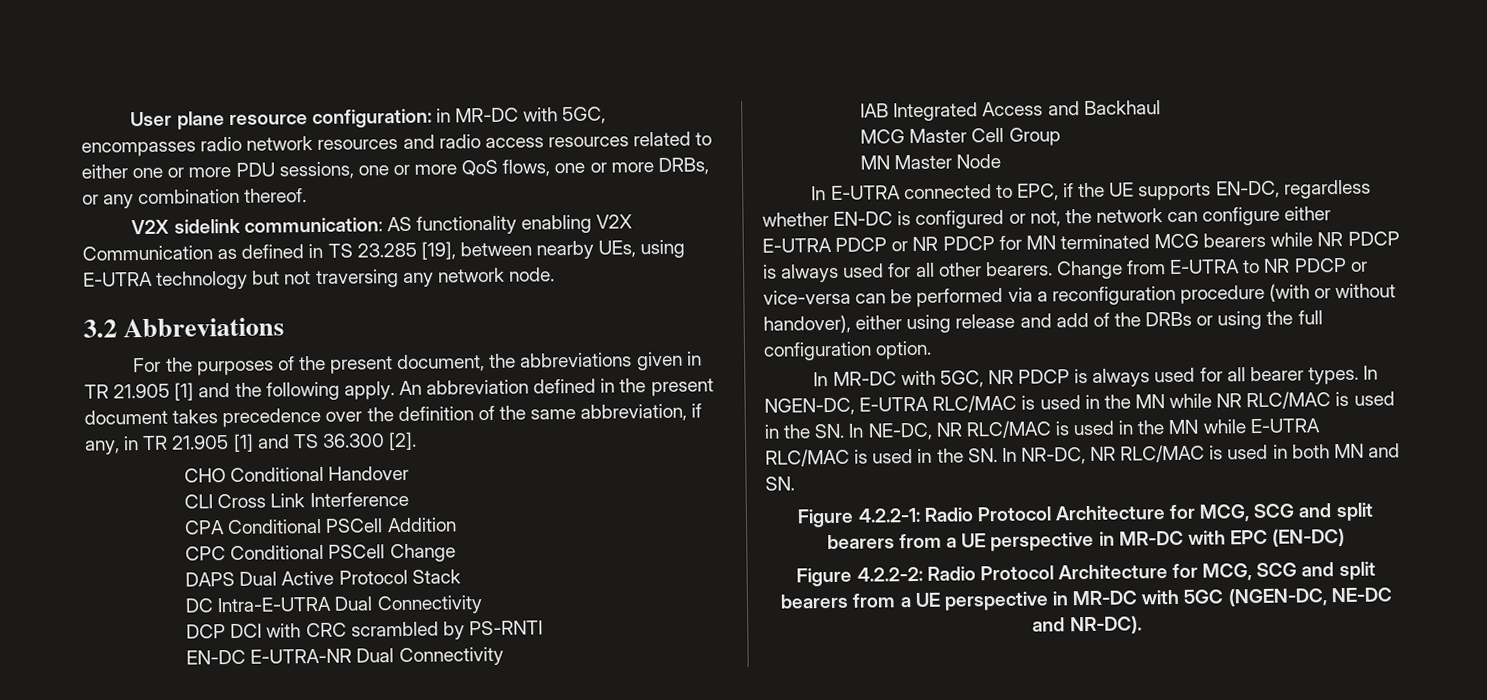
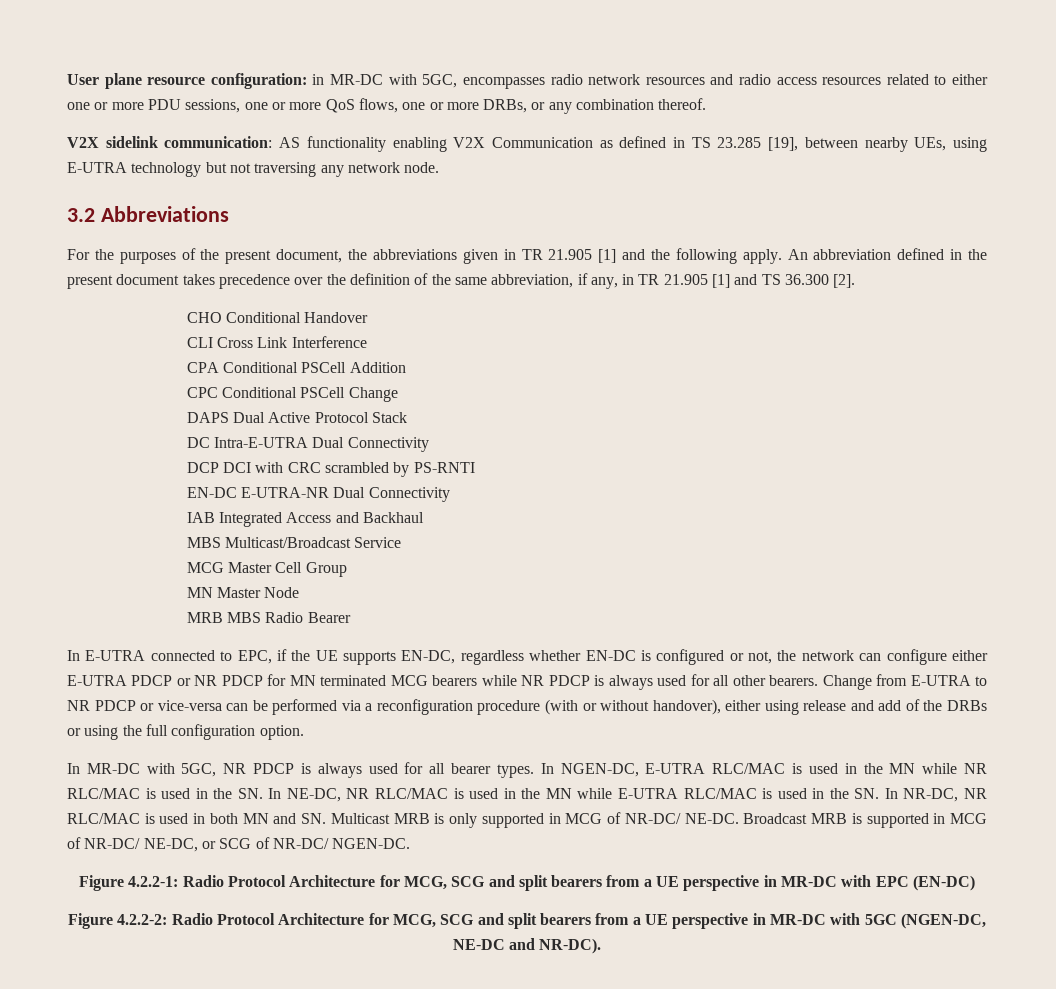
(1161, 108) none -> [186,537,402,548] // MBS Multicast/Broadcast Service
(1002, 161) none -> [186,612,351,623] // MRB MBS Radio Bearer
(795, 483) none -> [330,812,988,828] [67,837,411,852] Multicast MRB is only supported in MCG of NR-DC/ NE-DC. Broadcast MRB is supported in MCG of NR-DC/ NE-DC, or SCG of NR-DC/ NGEN-DC.

